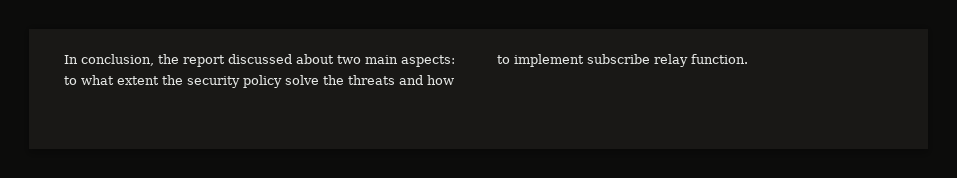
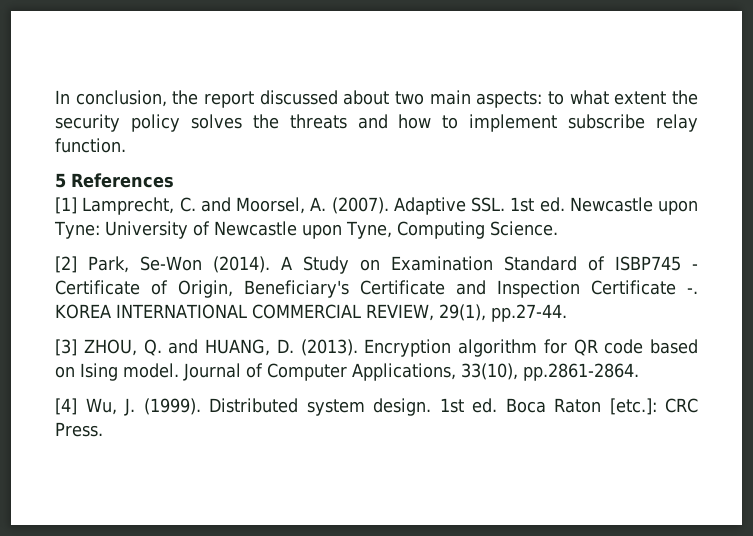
[285,75,319,85] solve -> [190,114,242,129] solves
(748, 59) none -> [55,173,174,188] [55,197,698,215] [54,221,558,239] [55,256,699,274] [55,280,698,298] [55,304,567,322] [55,339,698,357] [55,363,639,381] [55,398,699,416] [55,422,103,437] // 5 References // [1] Lamprecht, C. and Moorsel, A. (2007). Adaptive SSL. 1st ed. Newcastle upon Tyne: University of Newcastle upon Tyne, Computing Science. // [2] Park, Se-Won (2014). A Study on Examination Standard of ISBP745 - Certificate of Origin, Beneficiary's Certificate and Inspection Certificate -. KOREA INTERNATIONAL COMMERCIAL REVIEW, 29(1), pp.27-44. // [3] ZHOU, Q. and HUANG, D. (2013). Encryption algorithm for QR code based on Ising model. Journal of Computer Applications, 33(10), pp.2861-2864. // [4] Wu, J. (1999). Distributed system design. 1st ed. Boca Raton [etc.]: CRC Press.

